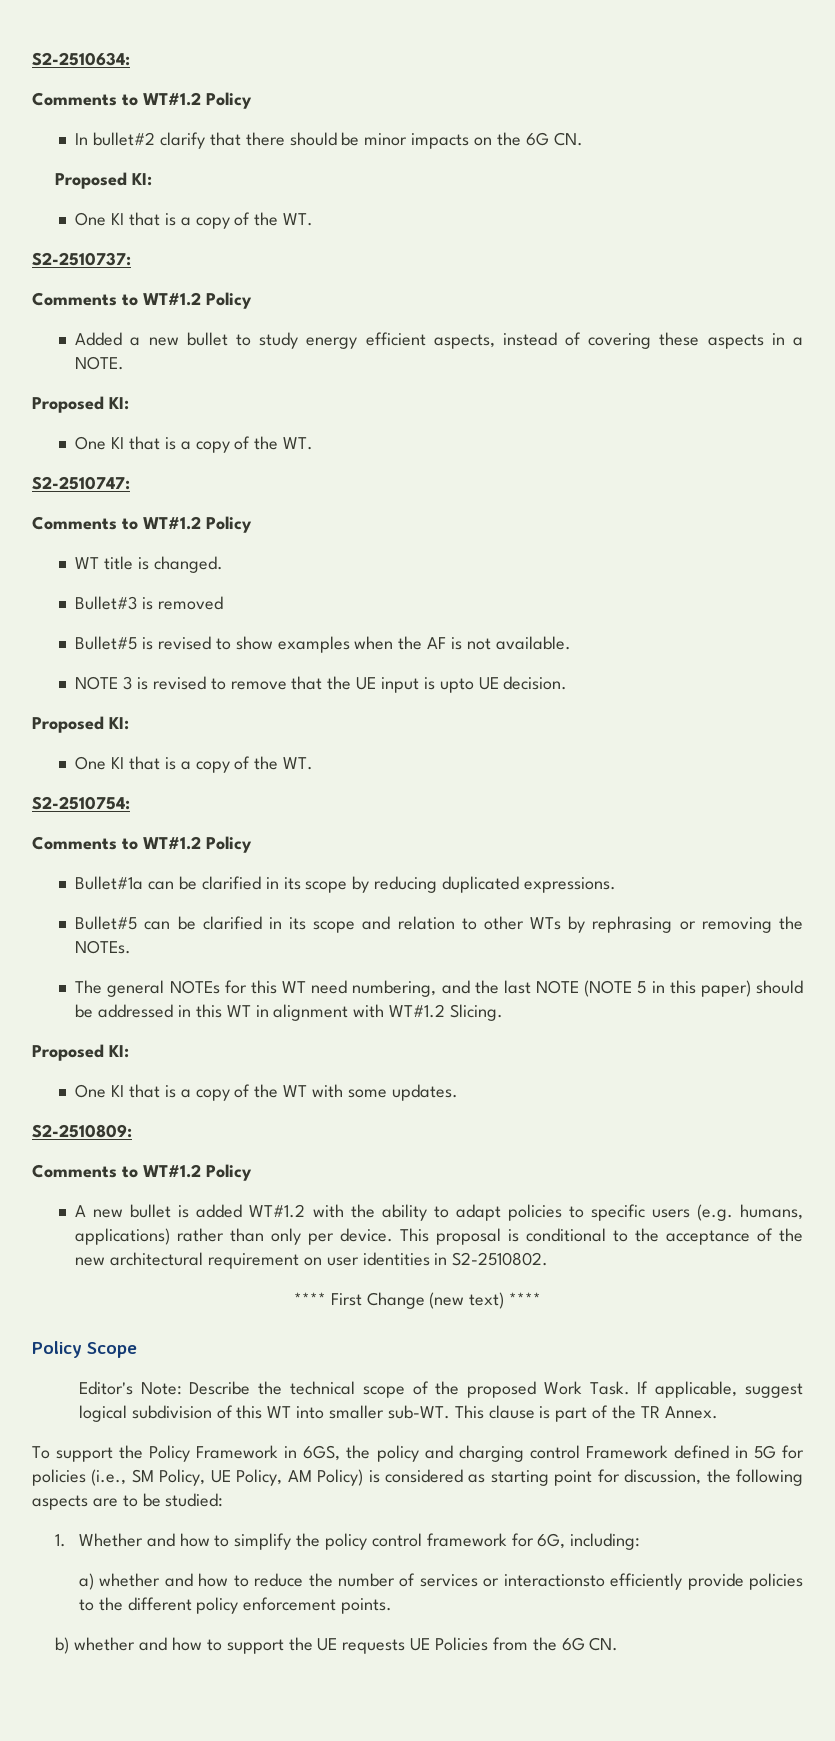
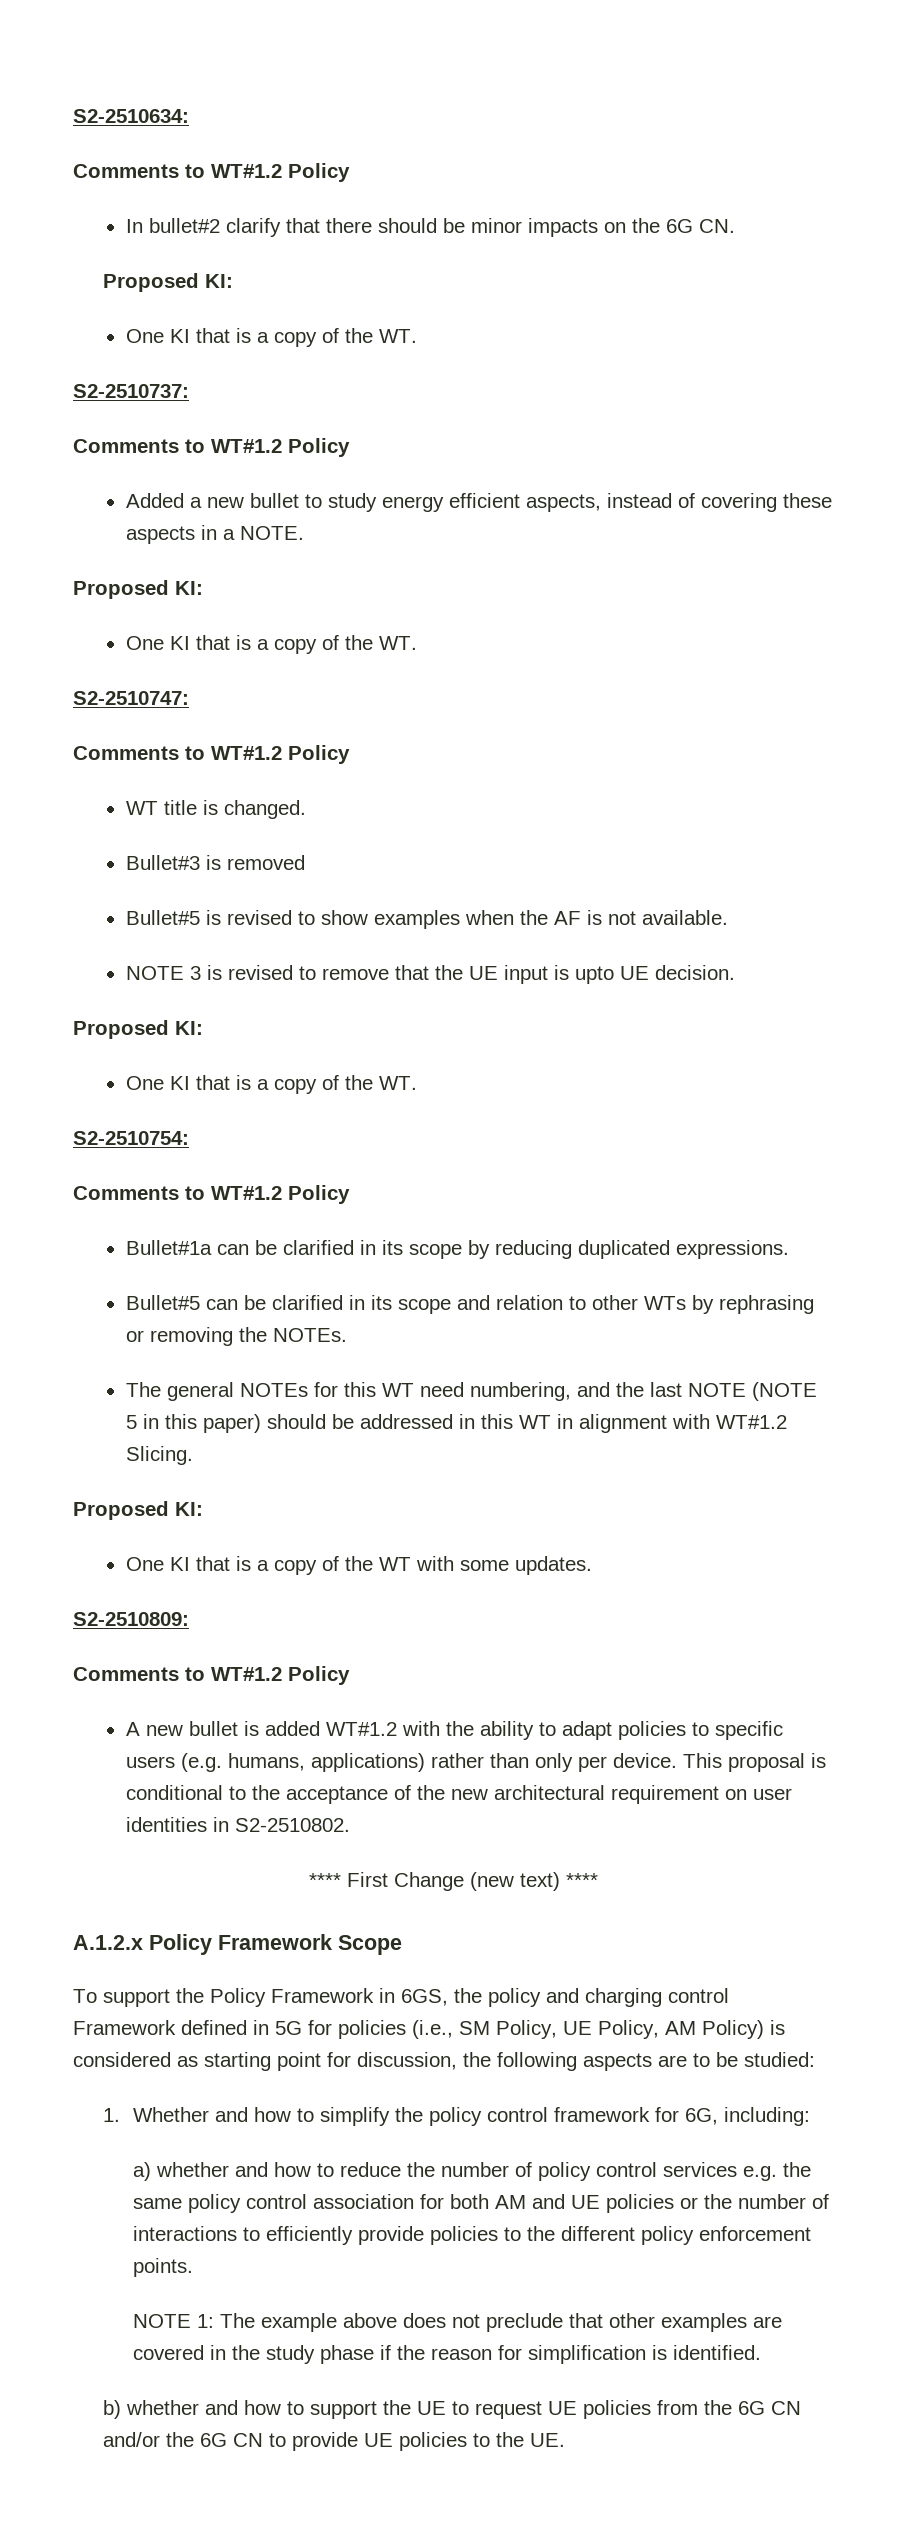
[32,1341,137,1358] [78,1381,804,1398] [78,1405,718,1422] Policy Scope // Editor's Note: Describe the technical scope of the proposed Work Task. If applicable, suggest logical subdivision of this WT into smaller sub-WT. This clause is part of the TR Annex. -> [73,1934,402,1955] A.1.2.x Policy Framework Scope
[419,1574,605,1587] services or interactionsto -> [538,2162,812,2181] [133,2194,830,2213] [133,2226,261,2241] policy control services e.g. the same policy control association for both AM and UE policies or the number of interactions to
(393, 1606) none -> [133,2313,783,2332] [133,2345,762,2364] // NOTE 1: The example above does not preclude that other examples are covered in the study phase if the reason for simplification is identified.
[342,1637,619,1654] requests UE Policies from the 6G CN. -> [452,2400,802,2419] [103,2432,566,2451] to request UE policies from the 6G CN and/or the 6G CN to provide UE policies to the UE.

